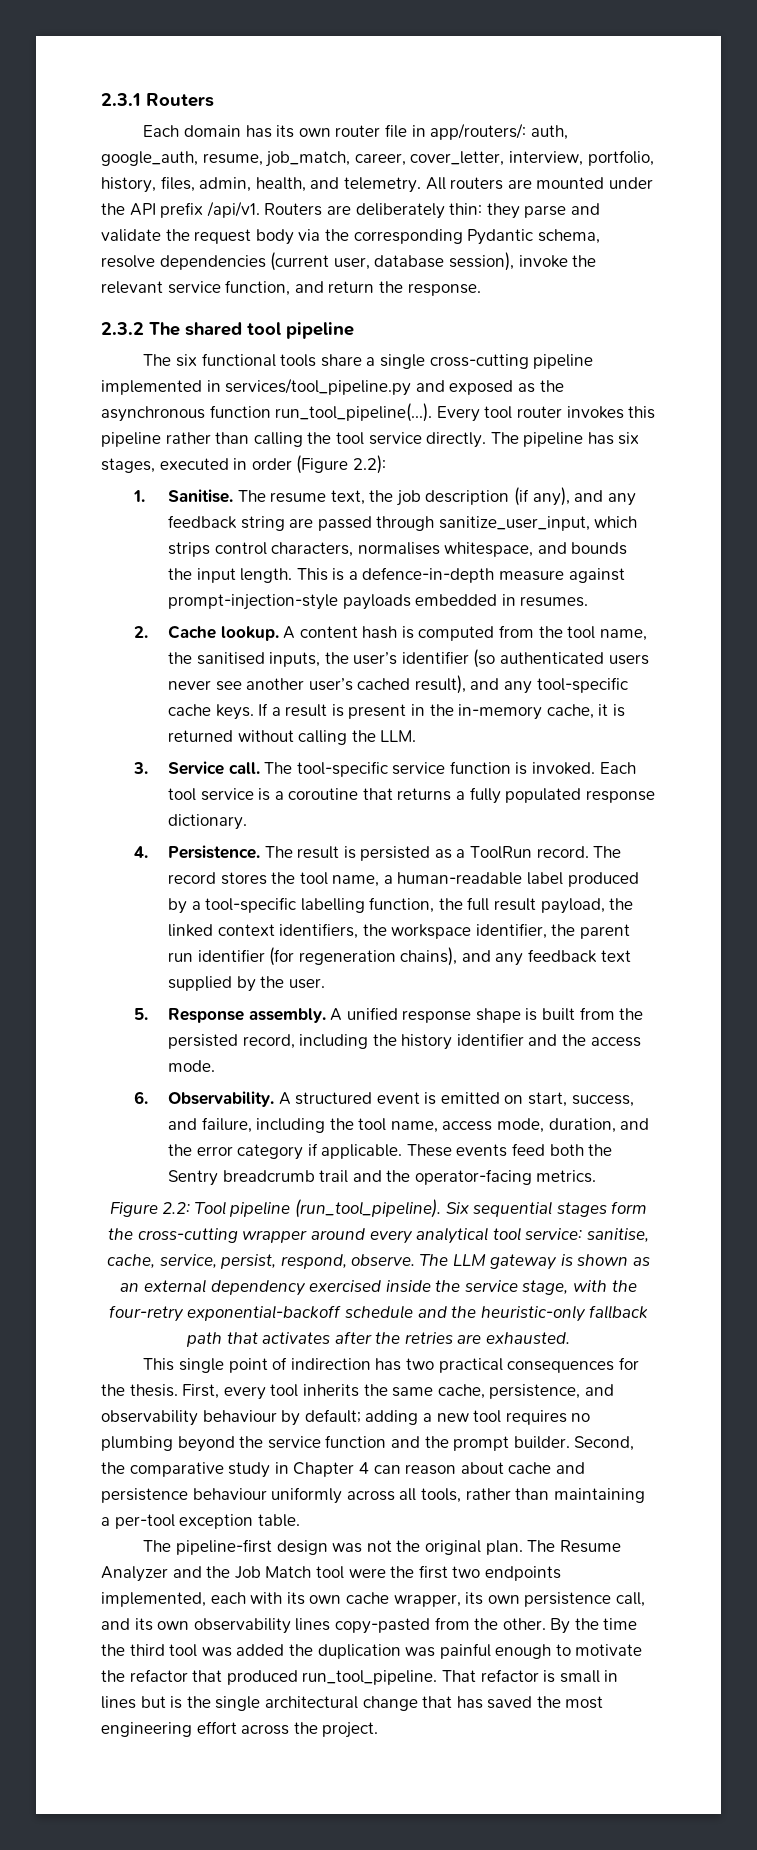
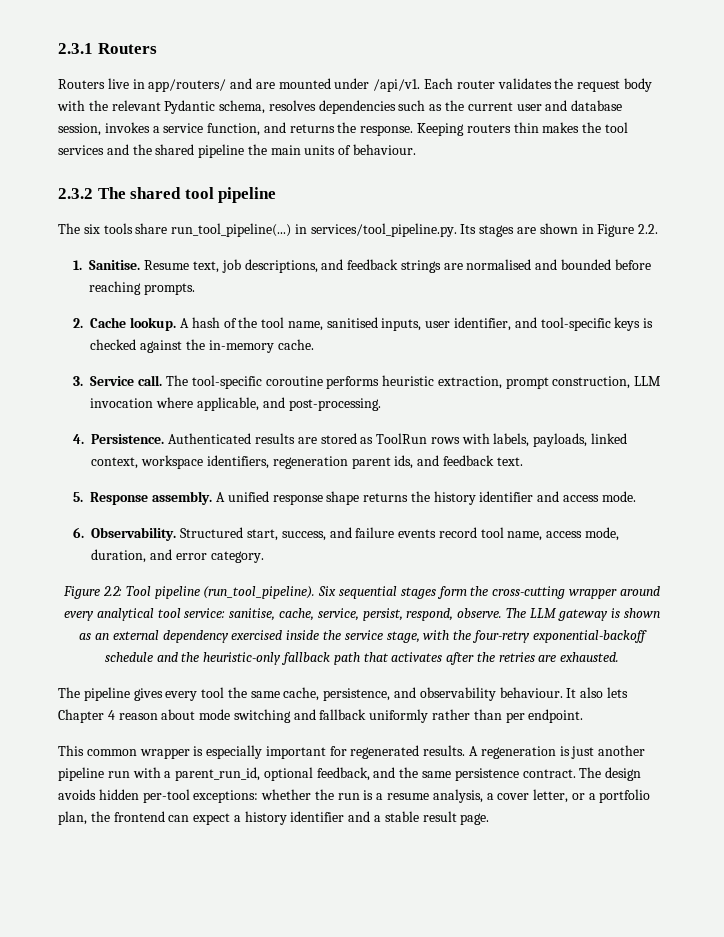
[143,123,568,140] [101,150,654,167] [101,176,653,193] [101,201,600,219] [101,229,600,245] [101,252,597,271] [101,281,163,294] Each domain has its own router file in app/routers/: auth, google_auth, resume, job_match, career, cover_letter, interview, portfolio, history, files, admin, health, and telemetry. All routers are mounted under the API prefix /api/v1. Routers are deliberately thin: they parse and validate the request body via the corresponding Pydantic schema, resolve dependencies (current user, database session), invoke the relevant -> [58,78,652,92] [57,100,623,114] [58,122,160,136] Routers live in app/routers/ and are mounted under /api/v1. Each router validates the request body with the relevant Pydantic schema, resolves dependencies such as the current user and database session, invokes a
[328,281,375,293] return -> [289,124,335,133] returns
(481, 289) none -> [417,122,628,136] [58,144,417,158] Keeping routers thin makes the tool services and the shared pipeline the main units of behaviour.
[201,353,276,367] functional -> (100, 229) none
[366,354,594,369] [101,378,564,396] [101,403,656,422] [101,432,640,448] [101,455,386,474] [133,487,636,506] [167,515,638,531] [167,542,628,557] [167,567,625,583] [167,594,589,610] a single cross-cutting pipeline implemented in services/tool_pipeline.py and exposed as the asynchronous function run_tool_pipeline(...). Every tool router invokes this pipeline rather than calling the tool service directly. The pipeline has six stages, executed in order (Figure 2.2): // 1. Sanitise. The resume text, the job description (if any), and any feedback string are passed through sanitize_user_input, which strips control characters, normalises whitespace, and bounds the input length. This is a defence-in-depth measure against prompt-injection-style payloads embedded in resumes. -> [171,223,659,237] [73,259,651,273] [89,281,196,295] run_tool_pipeline(...) in services/tool_pipeline.py. Its stages are shown in Figure 2.2. // 1. Sanitise. Resume text, job descriptions, and feedback strings are normalised and bounded before reaching prompts.
[299,625,647,641] [167,652,192,664] content hash is computed from the tool name, the -> [191,317,323,331] hash of the tool name,
[324,649,649,668] [167,675,628,694] [167,703,625,720] [167,730,417,745] the user’s identifier (so authenticated users never see another user’s cached result), and any tool-specific cache keys. If a result is present in the in-memory cache, it is returned without calling the LLM. -> [425,317,654,331] [90,339,314,353] user identifier, and tool-specific keys is checked against the in-memory cache.
[392,761,636,775] [167,787,655,804] [167,814,247,830] [134,845,622,861] [167,872,639,887] [167,897,634,914] [167,923,631,939] [167,947,631,966] [167,976,325,992] service function is invoked. Each tool service is a coroutine that returns a fully populated response dictionary. // 4. Persistence. The result is persisted as a ToolRun record. The record stores the tool name, a human-readable label produced by a tool-specific labelling function, the full result payload, the linked context identifiers, the workspace identifier, the parent run identifier (for regeneration chains), and any feedback text supplied by the user. -> [265,375,662,389] [90,397,381,411] [73,433,628,447] [91,455,523,469] coroutine performs heuristic extraction, prompt construction, LLM invocation where applicable, and post-processing. // 4. Persistence. Authenticated results are stored as ToolRun rows with labels, payloads, linked context, workspace identifiers, regeneration parent ids, and feedback text.
[525,1007,644,1021] [167,1034,369,1049] is built from the persisted record, including -> [363,493,409,502] returns
[562,1034,587,1046] the -> (560, 496) none
[278,1092,634,1107] [167,1117,354,1133] A structured event is emitted on start, success, and failure, including the -> [180,527,477,541] Structured start, success, and failure events record
[167,1143,613,1160] [167,1169,597,1186] the error category if applicable. These events feed both the Sentry breadcrumb trail and the operator-facing metrics. -> [175,551,264,563] error category.
[143,1357,639,1373] [101,1384,220,1399] This single point of indirection has two practical consequences for the thesis. First, -> [58,687,163,701] The pipeline gives
[302,1384,359,1397] inherits -> (225, 692) none
[202,1409,591,1426] [101,1435,635,1452] [101,1462,585,1478] [101,1487,645,1504] [101,1514,300,1529] [143,1539,621,1555] [101,1565,561,1582] [101,1592,645,1607] [101,1617,638,1634] [101,1643,643,1659] [101,1669,619,1685] [101,1696,604,1711] [101,1721,379,1738] behaviour by default; adding a new tool requires no plumbing beyond the service function and the prompt builder. Second, the comparative study in Chapter 4 can reason about cache and persistence behaviour uniformly across all tools, rather than maintaining a per-tool exception table. // The pipeline-first design was not the original plan. The Resume Analyzer and the Job Match tool were the first two endpoints implemented, each with its own cache wrapper, its own persistence call, and its own observability lines copy-pasted from the other. By the time the third tool was added the duplication was painful enough to motivate the refactor that produced run_tool_pipeline. That refactor is small in lines but is the single architectural change that has saved the most engineering effort across the project. -> [499,687,628,698] [58,709,584,723] [58,745,646,759] [58,767,642,781] [58,789,651,803] [58,811,490,825] behaviour. It also lets Chapter 4 reason about mode switching and fallback uniformly rather than per endpoint. // This common wrapper is especially important for regenerated results. A regeneration is just another pipeline run with a parent_run_id, optional feedback, and the same persistence contract. The design avoids hidden per-tool exceptions: whether the run is a resume analysis, a cover letter, or a portfolio plan, the frontend can expect a history identifier and a stable result page.

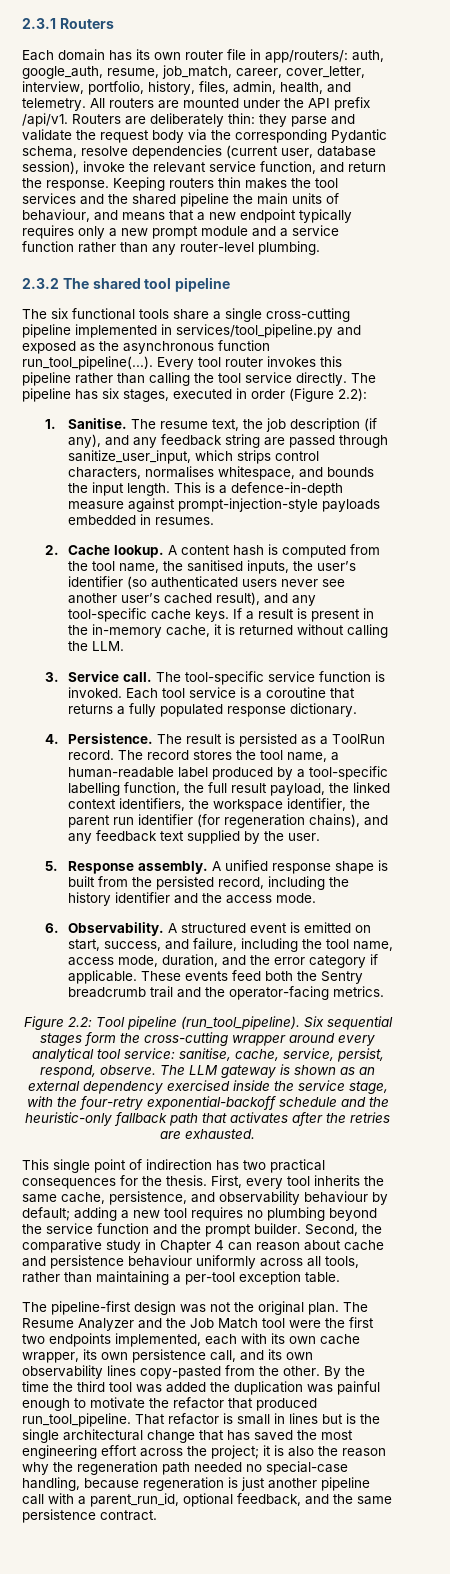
[58,78,652,92] [57,100,623,114] [58,122,160,136] Routers live in app/routers/ and are mounted under /api/v1. Each router validates the request body with the relevant Pydantic schema, resolves dependencies such as the current user and database session, invokes a -> [22,49,384,63] [22,65,365,79] [22,81,351,95] [22,97,370,111] [22,113,355,127] [22,129,387,143] [22,145,376,159] [22,161,206,174] Each domain has its own router file in app/routers/: auth, google_auth, resume, job_match, career, cover_letter, interview, portfolio, history, files, admin, health, and telemetry. All routers are mounted under the API prefix /api/v1. Routers are deliberately thin: they parse and validate the request body via the corresponding Pydantic schema, resolve dependencies (current user, database session), invoke the relevant
[289,124,335,133] returns -> [348,162,386,172] return
[353,144,417,155] behaviour. -> [22,209,352,223] [22,225,339,239] [22,241,320,255] behaviour, and means that a new endpoint typically requires only a new prompt module and a service function rather than any router-level plumbing.
(100, 229) none -> [72,308,135,320] functional
[171,223,659,237] [73,259,651,273] [89,281,196,295] run_tool_pipeline(...) in services/tool_pipeline.py. Its stages are shown in Figure 2.2. // 1. Sanitise. Resume text, job descriptions, and feedback strings are normalised and bounded before reaching prompts. -> [213,308,350,322] [22,324,361,338] [22,340,270,354] [22,356,342,370] [22,372,376,386] [22,388,367,402] [44,418,377,432] [67,434,388,448] [67,450,319,464] [67,466,374,480] [67,482,343,496] [67,498,380,512] [67,514,214,525] a single cross-cutting pipeline implemented in services/tool_pipeline.py and exposed as the asynchronous function run_tool_pipeline(...). Every tool router invokes this pipeline rather than calling the tool service directly. The pipeline has six stages, executed in order (Figure 2.2): // 1. Sanitise. The resume text, the job description (if any), and any feedback string are passed through sanitize_user_input, which strips control characters, normalises whitespace, and bounds the input length. This is a defence-in-depth measure against prompt-injection-style payloads embedded in resumes.
[191,317,323,331] hash of the tool name, -> [180,544,380,558] [67,561,183,573] content hash is computed from the tool name, the
[425,317,654,331] [90,339,314,353] user identifier, and tool-specific keys is checked against the in-memory cache. -> [292,561,356,571] [67,576,345,589] [67,592,316,606] [67,608,374,622] [67,624,388,638] [67,641,124,651] the user’s identifier (so authenticated users never see another user’s cached result), and any tool-specific cache keys. If a result is present in the in-memory cache, it is returned without calling the LLM.
[265,375,662,389] [90,397,381,411] [73,433,628,447] [91,455,523,469] coroutine performs heuristic extraction, prompt construction, LLM invocation where applicable, and post-processing. // 4. Persistence. Authenticated results are stored as ToolRun rows with labels, payloads, linked context, workspace identifiers, regeneration parent ids, and feedback text. -> [267,671,385,682] [67,687,355,699] [67,703,357,717] [44,733,385,747] [67,750,339,762] [67,766,388,780] [67,782,390,796] [67,798,370,812] [67,814,388,828] [67,830,320,844] service function is invoked. Each tool service is a coroutine that returns a fully populated response dictionary. // 4. Persistence. The result is persisted as a ToolRun record. The record stores the tool name, a human-readable label produced by a tool-specific labelling function, the full result payload, the linked context identifiers, the workspace identifier, the parent run identifier (for regeneration chains), and any feedback text supplied by the user.
[363,493,409,502] returns -> [377,860,388,871] [67,876,325,890] is built from the persisted record, including
(560, 496) none -> [201,893,222,903] the
[180,527,477,541] Structured start, success, and failure events record -> [167,922,371,933] [67,938,322,952] A structured event is emitted on start, success, and failure, including the
[175,551,264,563] error category. -> [249,954,378,968] [67,970,363,984] [67,986,384,1000] the error category if applicable. These events feed both the Sentry breadcrumb trail and the operator-facing metrics.
[58,687,163,701] The pipeline gives -> [22,1159,325,1173] [22,1175,242,1189] This single point of indirection has two practical consequences for the thesis. First,
(225, 692) none -> [314,1175,360,1186] inherits
[499,687,628,698] behaviour. It also lets -> [304,1191,388,1205] [22,1207,377,1221] [22,1223,382,1237] [22,1239,156,1253] behaviour by default; adding a new tool requires no plumbing beyond the service function and the prompt builder. Second, the comparative study in
(115, 715) none -> [228,1242,252,1251] can
[199,709,584,723] [58,745,479,759] mode switching and fallback uniformly rather than per endpoint. // This common wrapper is especially important for regenerated results. A -> [344,1240,384,1251] [22,1255,359,1269] [22,1271,340,1285] [22,1301,368,1315] [22,1317,374,1331] [22,1333,360,1347] [22,1349,313,1363] [22,1365,365,1379] [22,1381,380,1395] [22,1397,317,1411] [22,1413,380,1427] [22,1429,353,1443] [22,1445,386,1459] [22,1461,348,1475] [22,1477,139,1491] cache and persistence behaviour uniformly across all tools, rather than maintaining a per-tool exception table. // The pipeline-first design was not the original plan. The Resume Analyzer and the Job Match tool were the first two endpoints implemented, each with its own cache wrapper, its own persistence call, and its own observability lines copy-pasted from the other. By the time the third tool was added the duplication was painful enough to motivate the refactor that produced run_tool_pipeline. That refactor is small in lines but is the single architectural change that has saved the most engineering effort across the project; it is also the reason why the regeneration path needed no special-case handling, because
[107,771,130,778] run -> [22,1494,44,1505] call
[579,767,642,781] [58,789,651,803] [58,811,490,825] The design avoids hidden per-tool exceptions: whether the run is a resume analysis, a cover letter, or a portfolio plan, the frontend can expect a history identifier and a stable result page. -> (157, 1515) none

